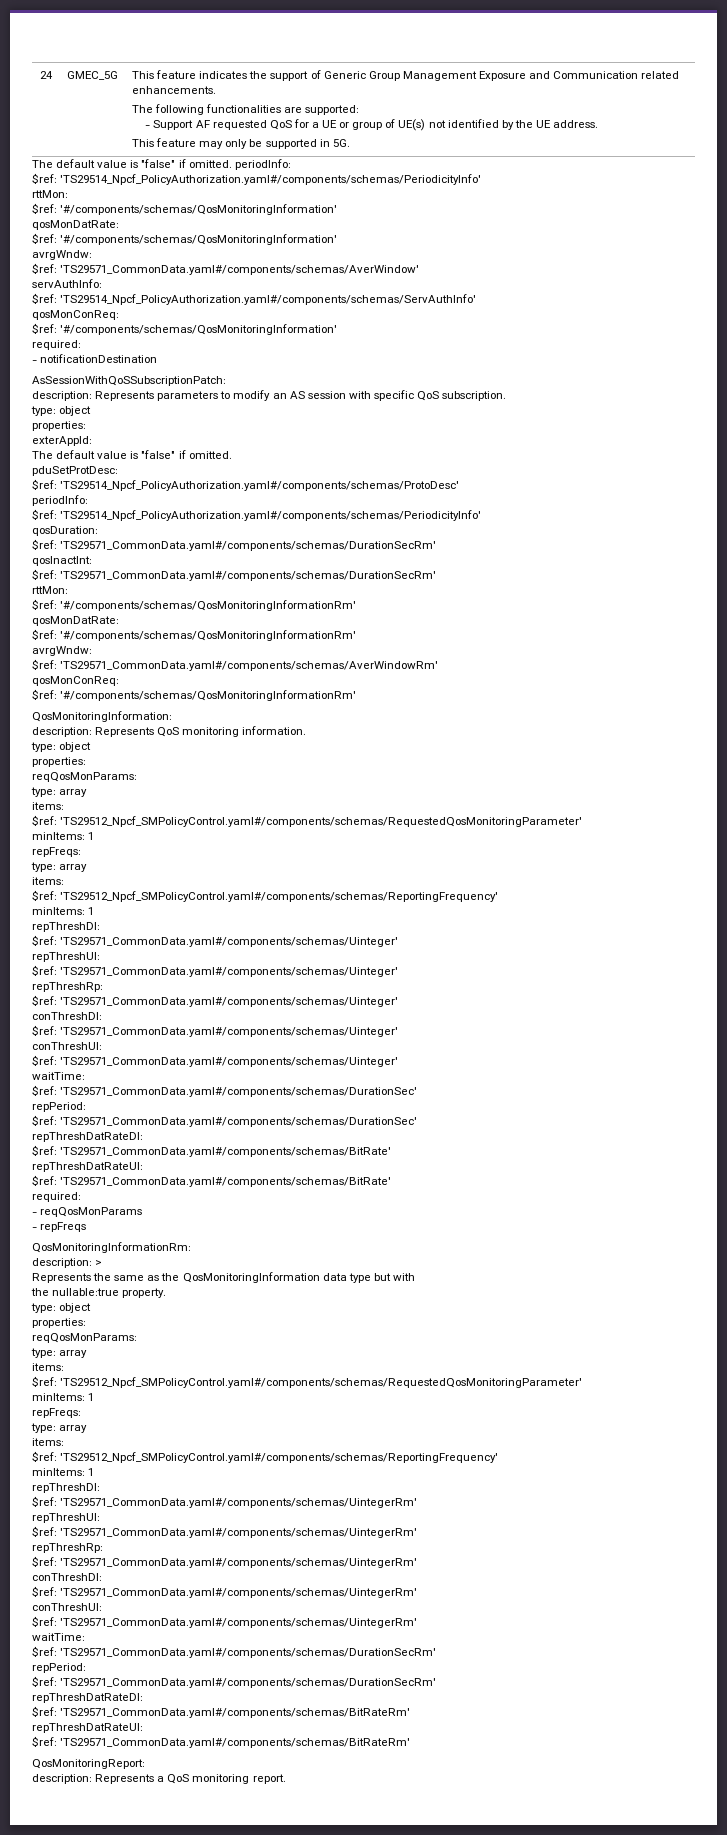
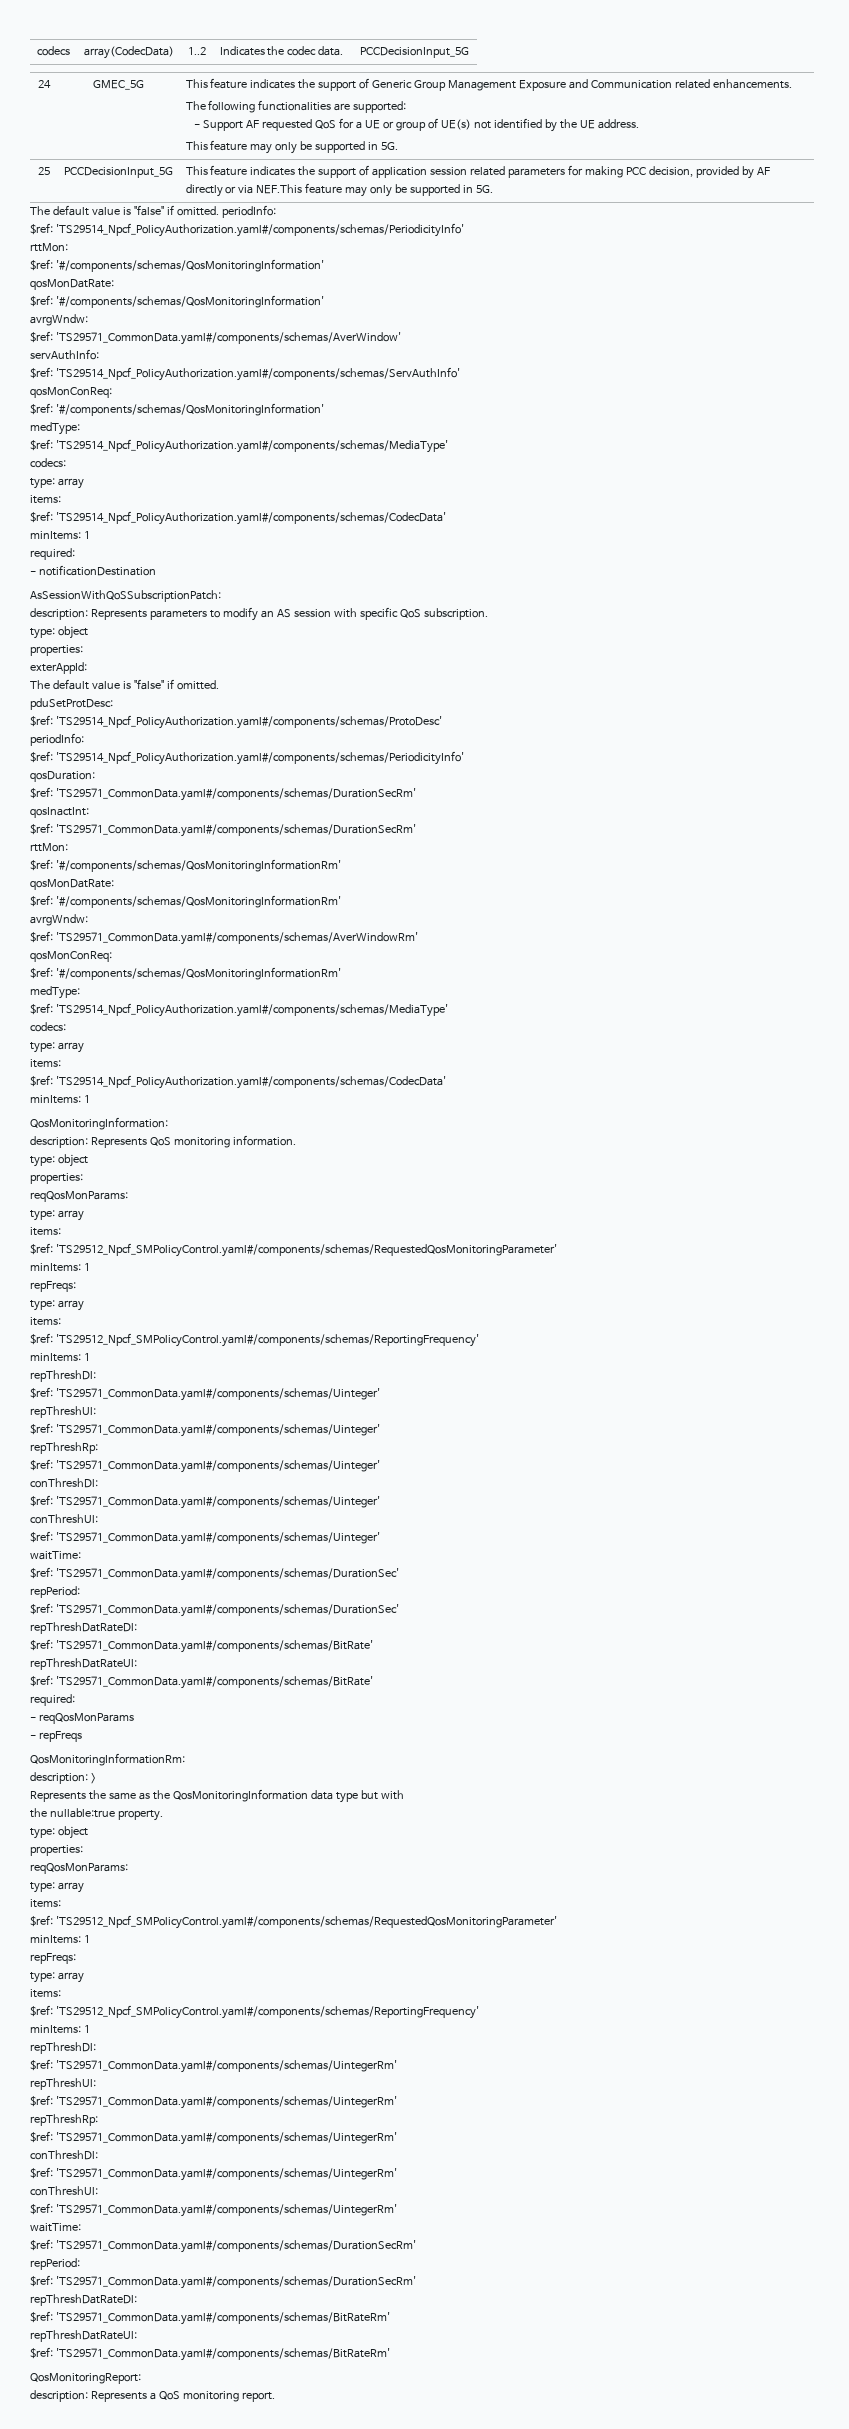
(40, 75) none -> [36,46,70,56] [83,46,174,59] [187,47,206,55] [219,46,344,56] [359,47,469,58] codecs | array(CodecData) | 1..2 | Indicates the codec data. | PCCDecisionInput_5G //
(350, 143) none -> [37,167,50,175] [63,167,173,178] [185,165,771,179] [185,183,494,197] // 25 | PCCDecisionInput_5G | This feature indicates the support of application session related parameters for making PCC decision, provided by AF directly or via NEF.This feature may only be supported in 5G.
(338, 329) none -> [30,422,80,435] [30,439,448,453] [30,458,66,468] [30,478,84,489] [30,495,61,504] [30,511,446,525] [30,531,90,540] // medType: // $ref: 'TS29514_Npcf_PolicyAuthorization.yaml#/components/schemas/MediaType' // codecs: // type: array // items: // $ref: 'TS29514_Npcf_PolicyAuthorization.yaml#/components/schemas/CodecData' // minItems: 1
(357, 695) none -> [30,986,80,999] [30,1003,448,1017] [30,1022,66,1032] [30,1042,84,1053] [30,1059,61,1068] [30,1075,446,1089] [30,1095,90,1104] // medType: // $ref: 'TS29514_Npcf_PolicyAuthorization.yaml#/components/schemas/MediaType' // codecs: // type: array // items: // $ref: 'TS29514_Npcf_PolicyAuthorization.yaml#/components/schemas/CodecData' // minItems: 1

